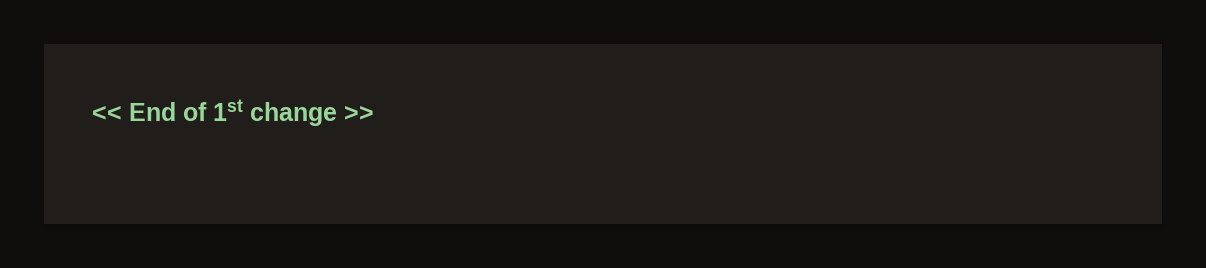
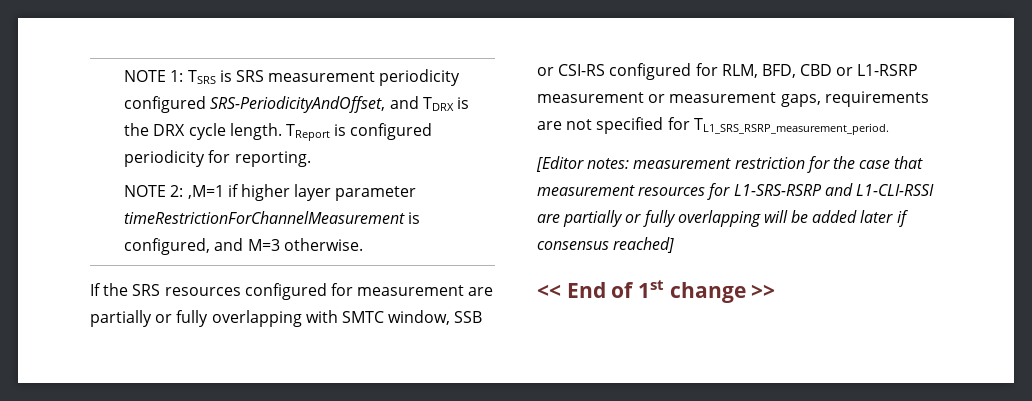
(92, 113) none -> [124,69,461,86] [124,96,469,113] [124,123,433,141] [124,150,311,167] [124,184,417,201] [124,211,421,224] [124,238,363,255] [90,283,494,300] [90,310,483,327] [537,63,919,80] [537,91,929,107] [537,117,889,135] [536,156,924,173] [537,183,934,200] [537,210,909,227] [537,237,675,253] NOTE 1: TSRS is SRS measurement periodicity configured SRS-PeriodicityAndOffset, and TDRX is the DRX cycle length. TReport is configured periodicity for reporting. // NOTE 2: ,M=1 if higher layer parameter timeRestrictionForChannelMeasurement is configured, and M=3 otherwise. // If the SRS resources configured for measurement are partially or fully overlapping with SMTC window, SSB or CSI-RS configured for RLM, BFD, CBD or L1-RSRP measurement or measurement gaps, requirements are not specified for TL1_SRS_RSRP_measurement_period. // [Editor notes: measurement restriction for the case that measurement resources for L1-SRS-RSRP and L1-CLI-RSSI are partially or fully overlapping will be added later if consensus reached] //

